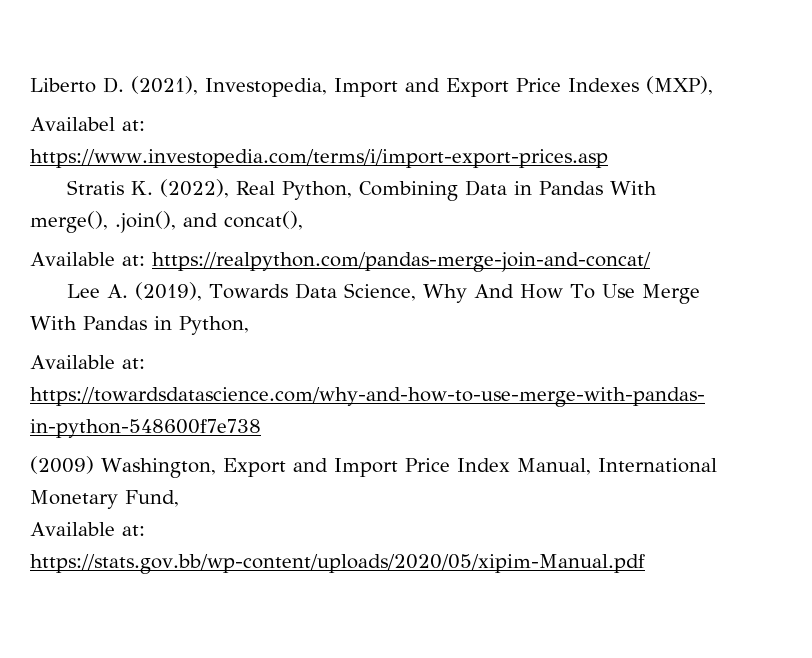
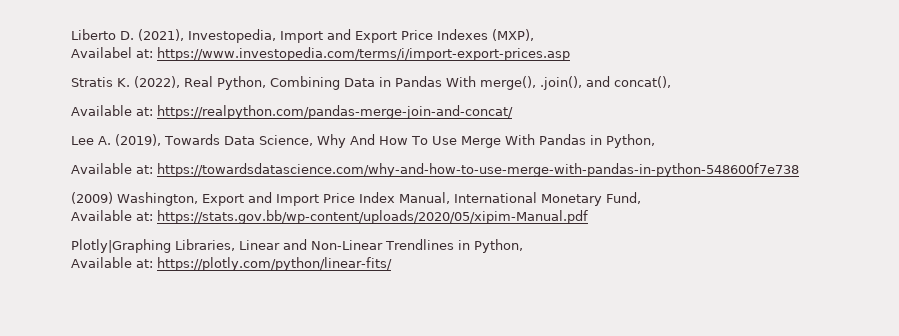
(645, 564) none -> [71,239,523,253] [71,257,392,271] // Plotly|Graphing Libraries, Linear and Non-Linear Trendlines in Python, // Available at: https://plotly.com/python/linear-fits/

